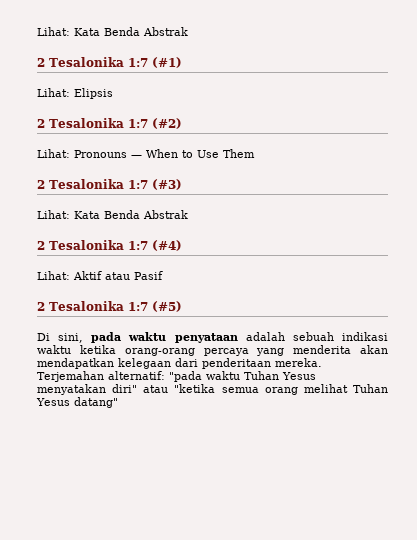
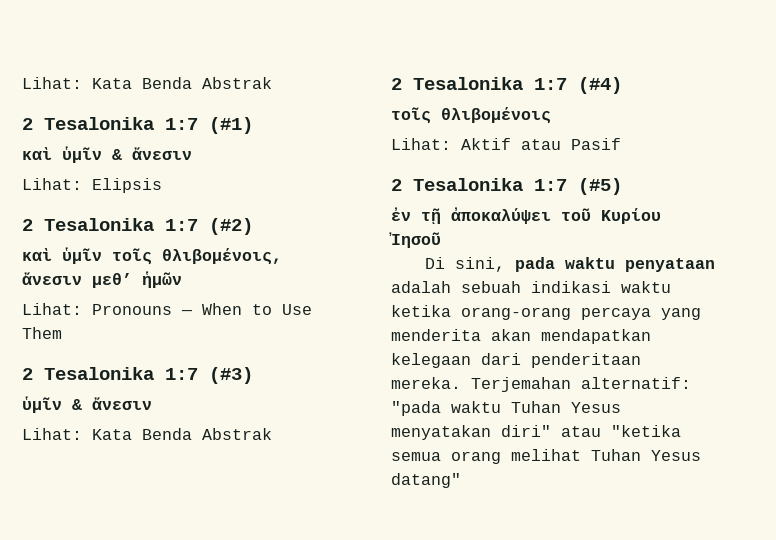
(182, 62) none -> [22,146,192,163] // καὶ ὑμῖν & ἄνεσιν
(182, 123) none -> [22,247,282,265] [22,271,182,288] // καὶ ὑμῖν τοῖς θλιβομένοις, ἄνεσιν μεθ’ ἡμῶν
(182, 184) none -> [22,396,152,413] // ὑμῖν & ἄνεσιν
(182, 245) none -> [391,107,551,124] // τοῖς θλιβομένοις
(182, 306) none -> [391,207,661,224] [389,232,441,248] // ἐν τῇ ἀποκαλύψει τοῦ Κυρίου Ἰησοῦ

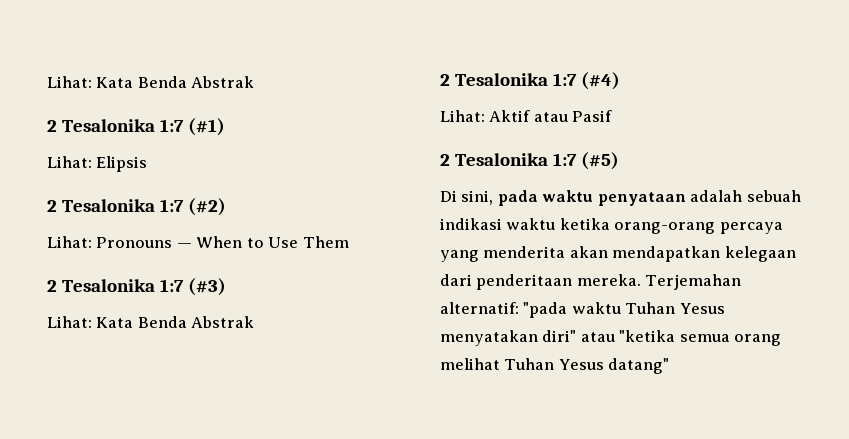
[22,146,192,163] // καὶ ὑμῖν & ἄνεσιν -> (225, 127) none
[22,247,282,265] [22,271,182,288] // καὶ ὑμῖν τοῖς θλιβομένοις, ἄνεσιν μεθ’ ἡμῶν -> (226, 207) none
[22,396,152,413] // ὑμῖν & ἄνεσιν -> (226, 287) none
[391,107,551,124] // τοῖς θλιβομένοις -> (620, 81) none
[391,207,661,224] [389,232,441,248] // ἐν τῇ ἀποκαλύψει τοῦ Κυρίου Ἰησοῦ -> (619, 161) none

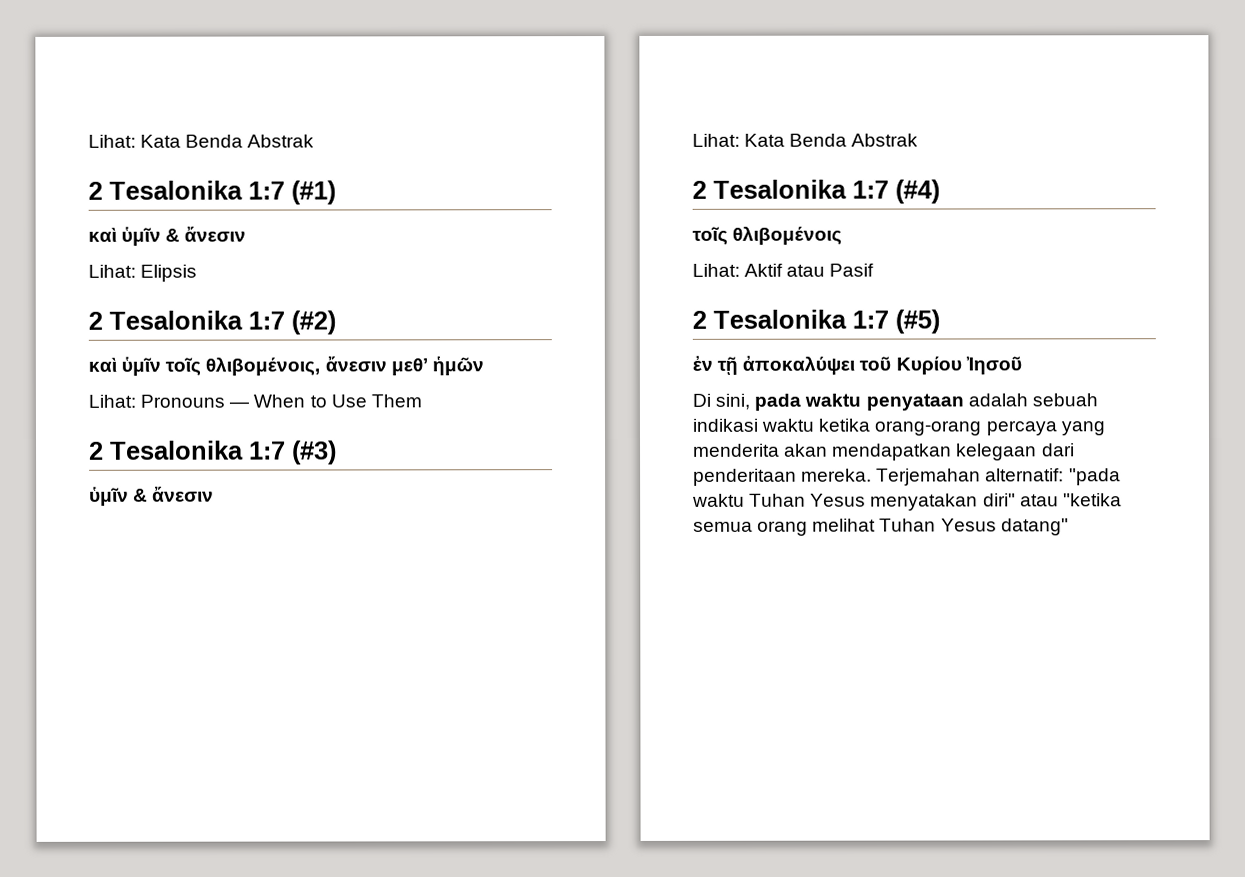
(225, 127) none -> [88,226,247,246] // καὶ ὑμῖν & ἄνεσιν
(226, 207) none -> [88,356,484,376] // καὶ ὑμῖν τοῖς θλιβομένοις, ἄνεσιν μεθ’ ἡμῶν
(226, 287) none -> [89,486,215,506] // ὑμῖν & ἄνεσιν
(620, 81) none -> [692,226,843,245] // τοῖς θλιβομένοις
(619, 161) none -> [692,355,1022,375] // ἐν τῇ ἀποκαλύψει τοῦ Κυρίου Ἰησοῦ

